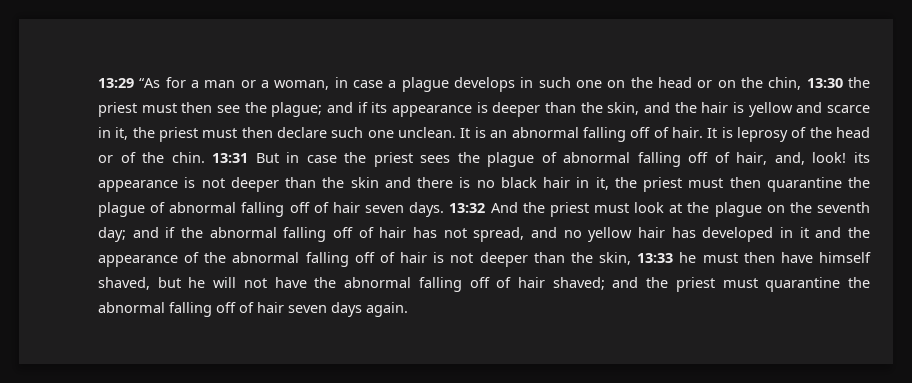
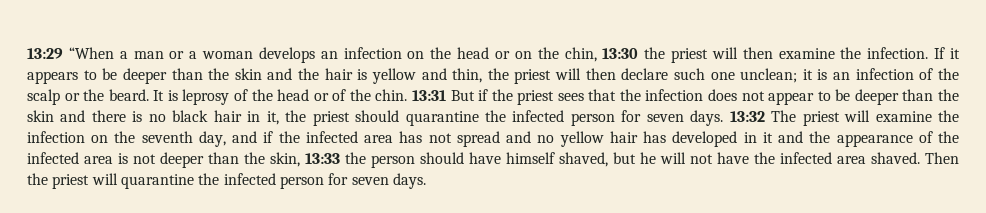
[139,77,186,88] “As for -> [68,47,114,59] “When
[274,77,602,92] woman, in case a plague develops in such one -> [202,47,402,63] woman develops an infection
[141,102,640,117] must then see the plague; and if its appearance is deeper than the skin, -> [711,47,960,59] [27,68,262,84] will then examine the infection. If it appears to be deeper than the skin
[826,105,870,113] [98,127,238,142] scarce in it, the priest must -> [452,68,582,84] thin, the priest will
[398,127,703,142] unclean. It is an abnormal falling off of hair. -> [740,68,960,83] [27,89,149,105] unclean; it is an infection of the scalp or the beard.
[286,152,337,163] in case -> [478,89,489,101] if
[457,152,870,167] [98,177,225,192] the plague of abnormal falling off of hair, and, look! its appearance is not -> [588,89,851,105] that the infection does not appear to be
[688,177,870,192] [98,202,762,217] must then quarantine the plague of abnormal falling off of hair seven days. 13:32 And the priest must look at the plague -> [355,110,960,126] [27,131,85,143] should quarantine the infected person for seven days. 13:32 The priest will examine the infection
[98,227,126,242] day; -> [198,131,226,147] day,
[209,227,407,242] abnormal falling off of hair -> [305,131,394,143] infected area
[473,227,525,242] spread, -> [456,131,500,147] spread
[232,252,428,267] abnormal falling off of hair -> [27,152,113,164] infected area
[679,252,775,263] he must then -> [345,152,464,168] the person should
[344,277,870,292] [98,302,408,317] abnormal falling off of hair shaved; and the priest must quarantine the abnormal falling off of hair seven days again. -> [780,152,959,164] [27,173,426,189] infected area shaved. Then the priest will quarantine the infected person for seven days.

